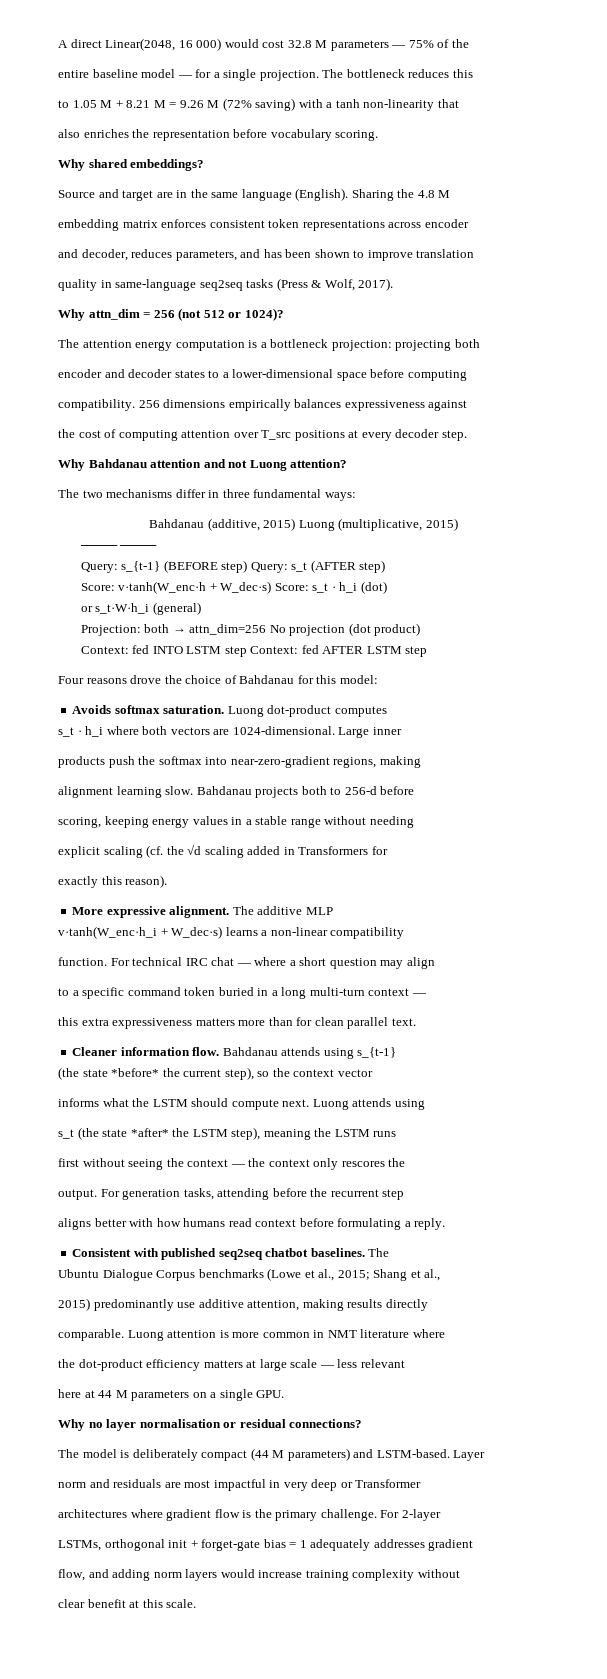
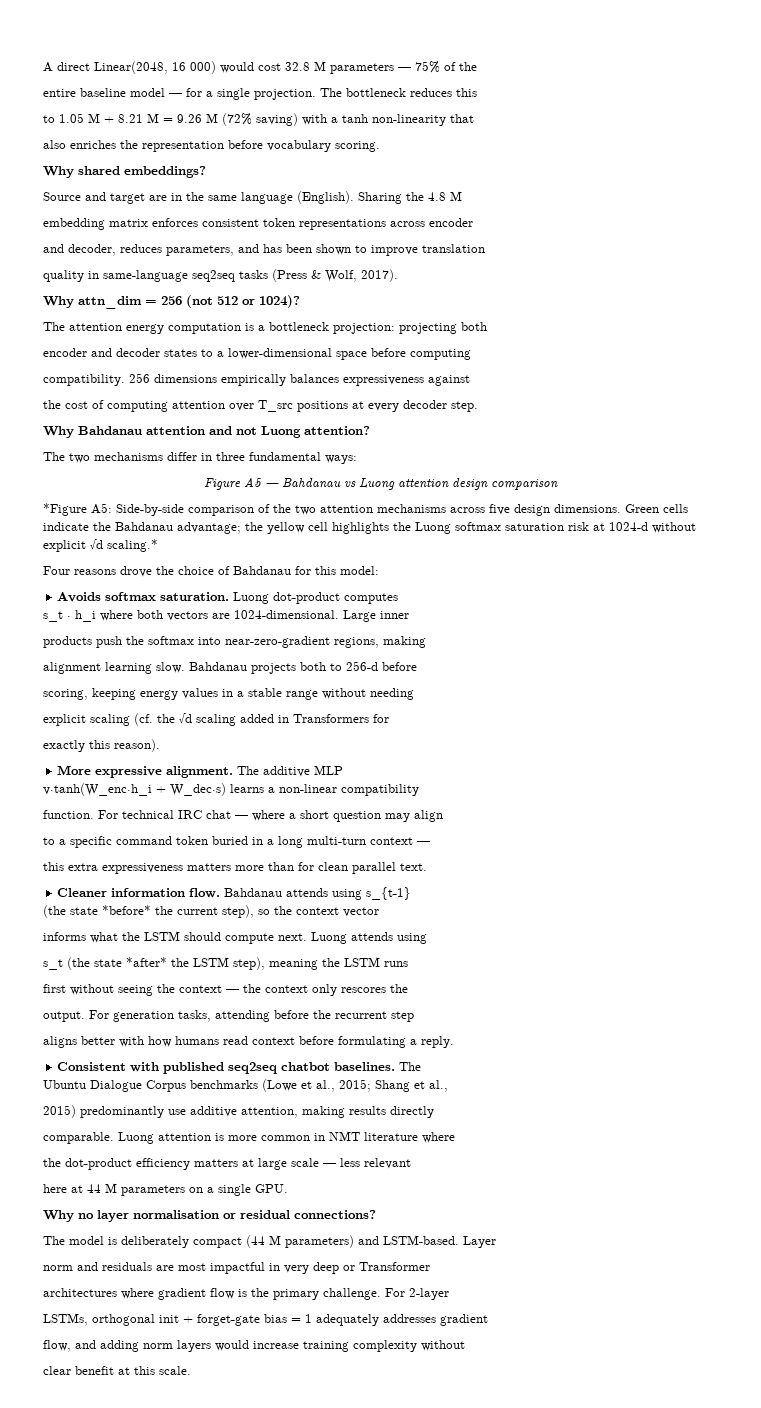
[149,518,458,531] [79,545,158,549] [80,560,386,573] [80,581,387,594] [80,602,201,615] [80,623,421,636] [80,645,428,657] Bahdanau (additive, 2015) Luong (multiplicative, 2015) // ──── ──── // Query: s_{t-1} (BEFORE step) Query: s_t (AFTER step) // Score: v·tanh(W_enc·h + W_dec·s) Score: s_t · h_i (dot) // or s_t·W·h_i (general) // Projection: both → attn_dim=256 No projection (dot product) // Context: fed INTO LSTM step Context: fed AFTER LSTM step -> [204,477,558,490] [43,503,688,516] [43,522,696,534] [43,539,158,552] Figure A5 — Bahdanau vs Luong attention design comparison // *Figure A5: Side-by-side comparison of the two attention mechanisms across five design dimensions. Green cells indicate the Bahdanau advantage; the yellow cell highlights the Luong softmax saturation risk at 1024-d without explicit √d scaling.*

